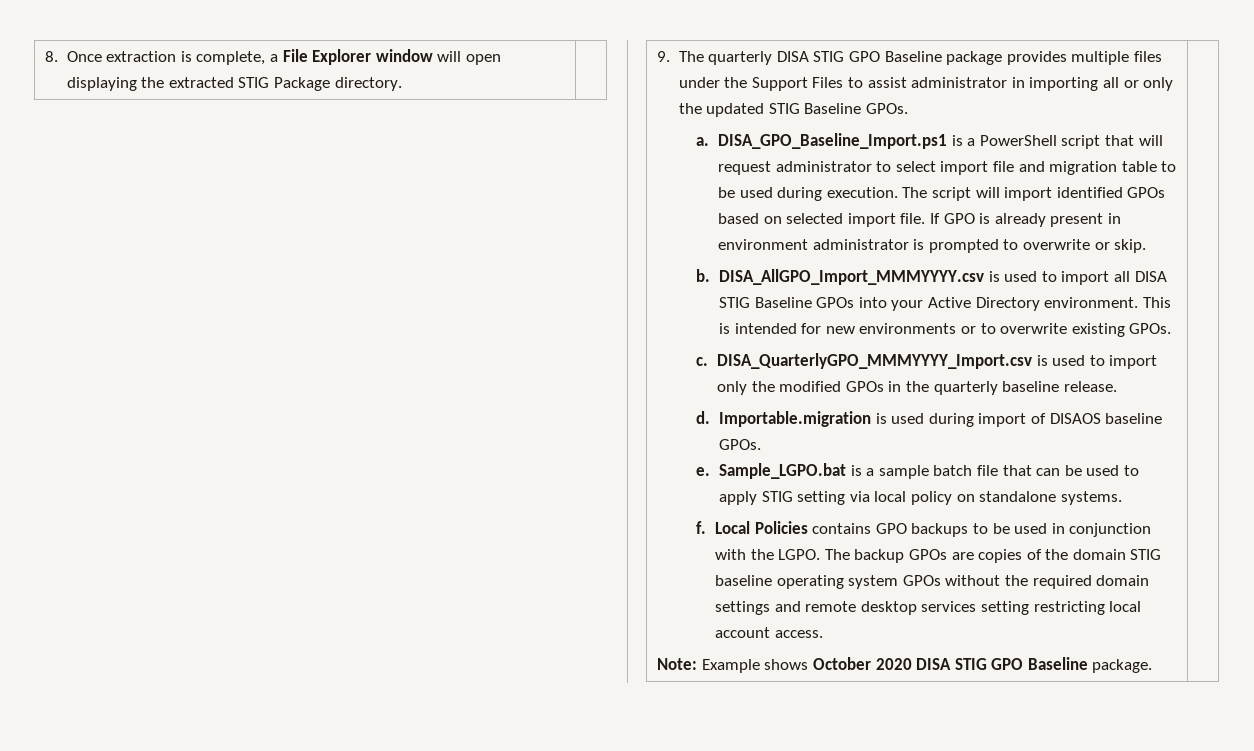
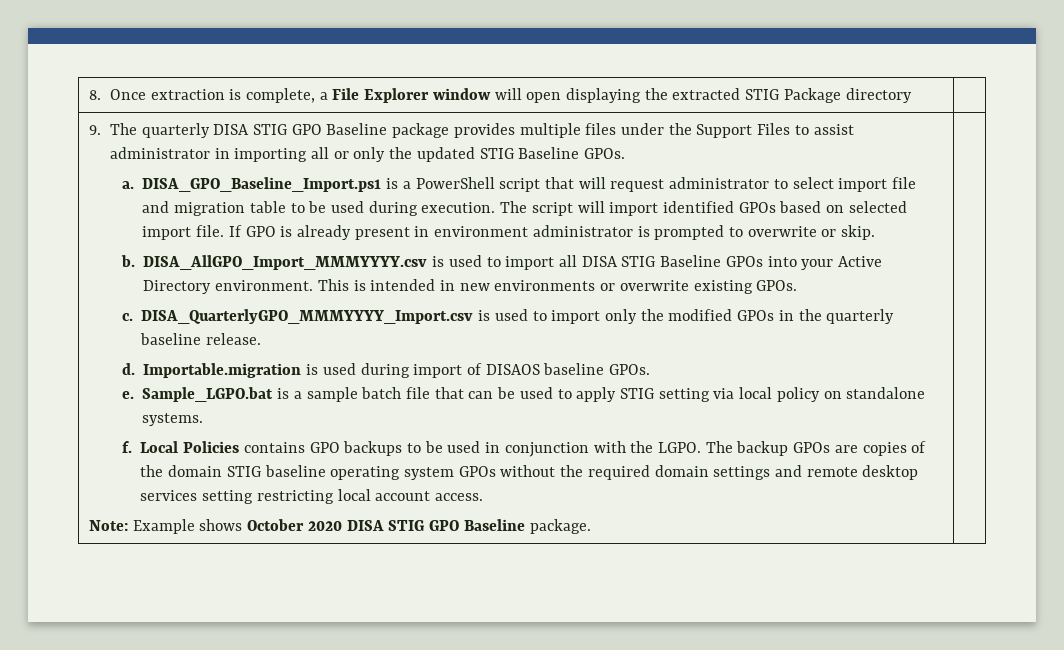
[334,77,402,91] directory. -> [845,88,912,103] directory
[801,323,822,334] for -> [439,280,455,291] in
[980,323,996,334] to -> (616, 287) none

